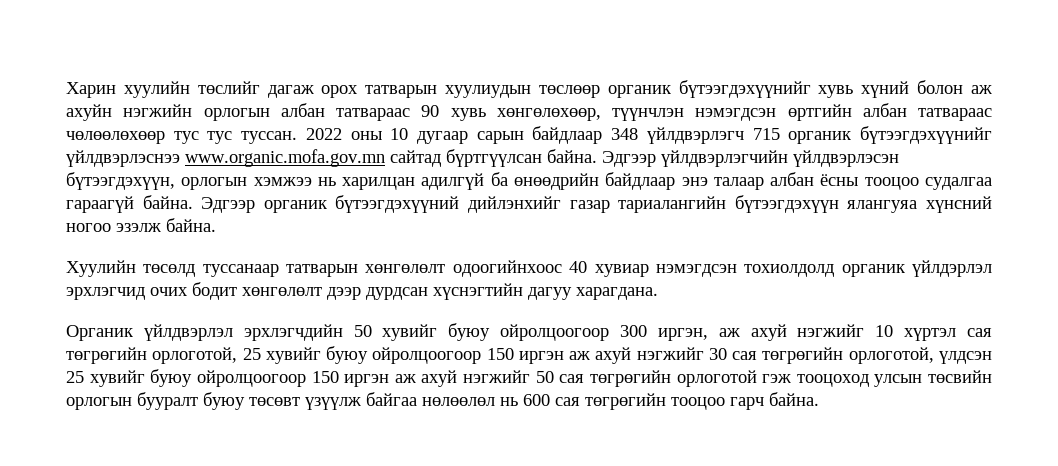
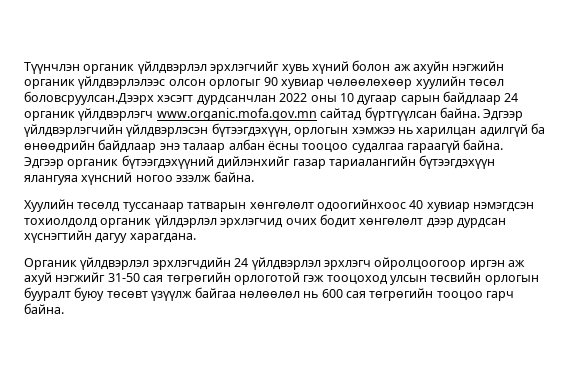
[66,80,811,98] Харин хуулийн төслийг дагаж орох татварын хуулиудын төслөөр органик бүтээгдэхүүнийг -> [24,61,280,74] Түүнчлэн органик үйлдвэрлэл эрхлэгчийг
[203,103,992,121] [66,131,298,144] орлогын албан татвараас 90 хувь хөнгөлөхөөр, түүнчлэн нэмэгдсэн өртгийн албан татвараас чөлөөлөхөөр тус тус туссан. -> [24,76,504,89] [24,91,276,105] органик үйлдвэрлэлээс олсон орлогыг 90 хувиар чөлөөлөхөөр хуулийн төсөл боловсруулсан.Дээрх хэсэгт дурдсанчлан
[611,126,992,144] [66,150,180,167] 348 үйлдвэрлэгч 715 органик бүтээгдэхүүнийг үйлдвэрлэснээ -> [504,93,519,102] [24,108,154,121] 24 органик үйлдвэрлэгч
[353,323,993,341] [66,346,992,364] [66,369,554,387] 50 хувийг буюу ойролцоогоор 300 иргэн, аж ахуй нэгжийг 10 хүртэл сая төгрөгийн орлоготой, 25 хувийг буюу ойролцоогоор 150 иргэн аж ахуй нэгжийг 30 сая төгрөгийн орлоготой, үлдсэн 25 хувийг буюу ойролцоогоор 150 иргэн аж ахуй нэгжийг 50 -> [234,257,525,270] [24,272,140,285] 24 үйлдвэрлэл эрхлэгч ойролцоогоор иргэн аж ахуй нэгжийг 31-50

